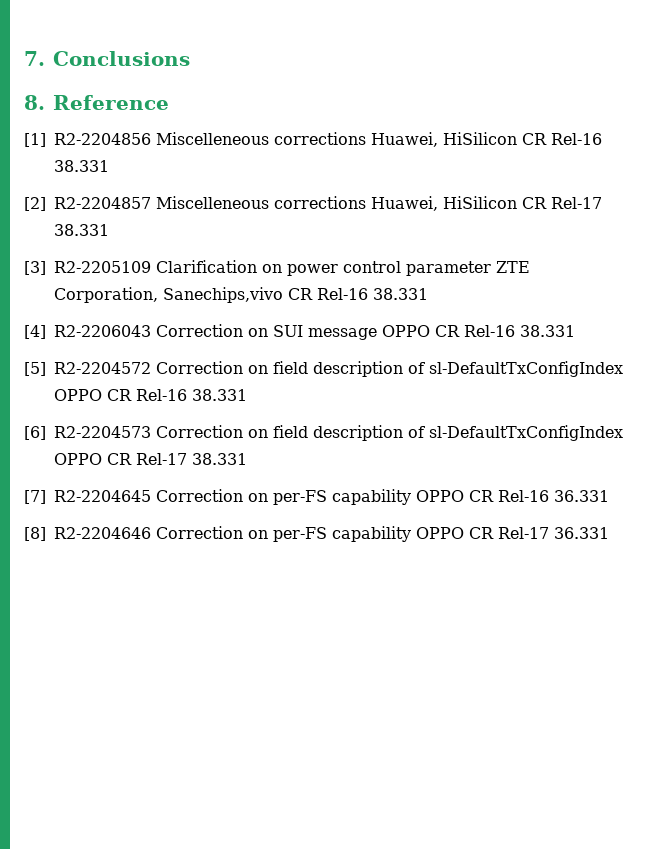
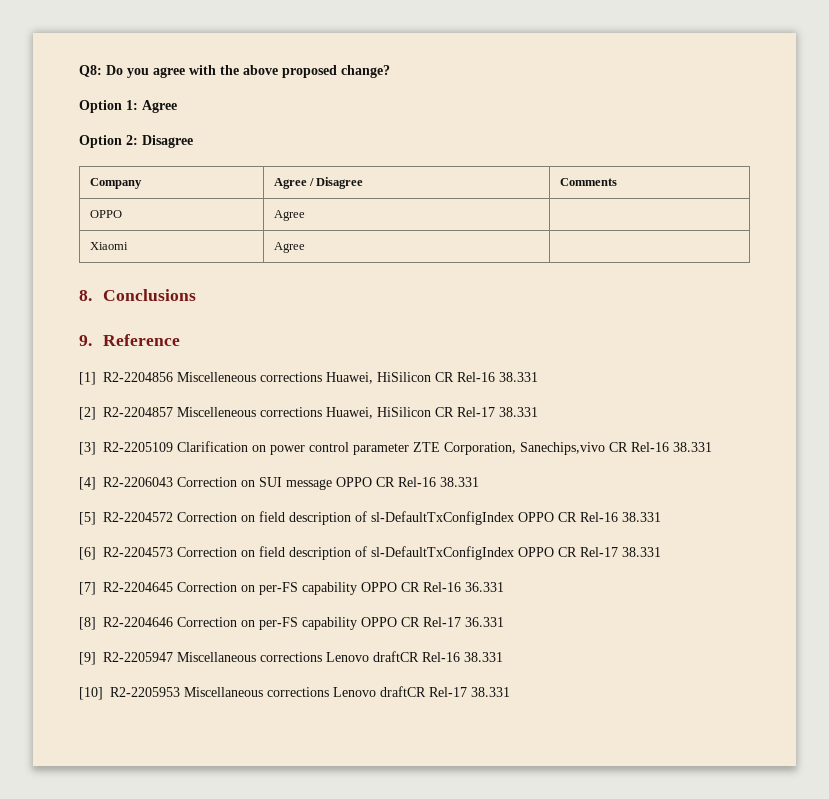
[24,51,45,66] 7. -> [79,65,390,78] [79,100,177,113] [79,135,193,148] [89,178,142,189] [273,177,364,189] [559,178,617,186] [89,210,122,218] [273,210,305,221] [89,242,128,250] [273,242,305,253] [79,290,92,301] Q8: Do you agree with the above proposed change? // Option 1: Agree // Option 2: Disagree // Company | Agree / Disagree | Comments // OPPO | Agree | // Xiaomi | Agree | // 8.
[24,95,45,110] 8. -> [79,335,92,346] 9.
(609, 533) none -> [79,651,503,665] [79,686,510,700] // [9] R2-2205947 Miscellaneous corrections Lenovo draftCR Rel-16 38.331 // [10] R2-2205953 Miscellaneous corrections Lenovo draftCR Rel-17 38.331

